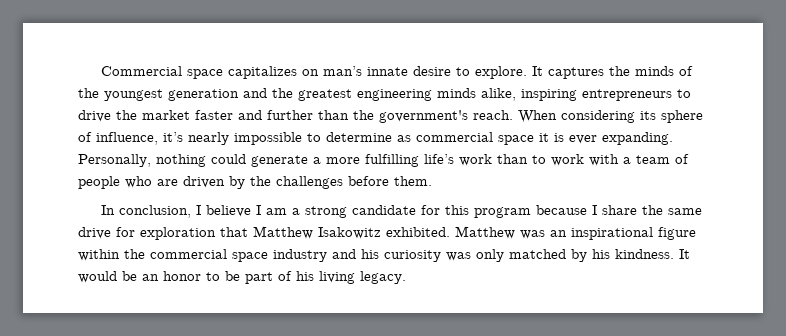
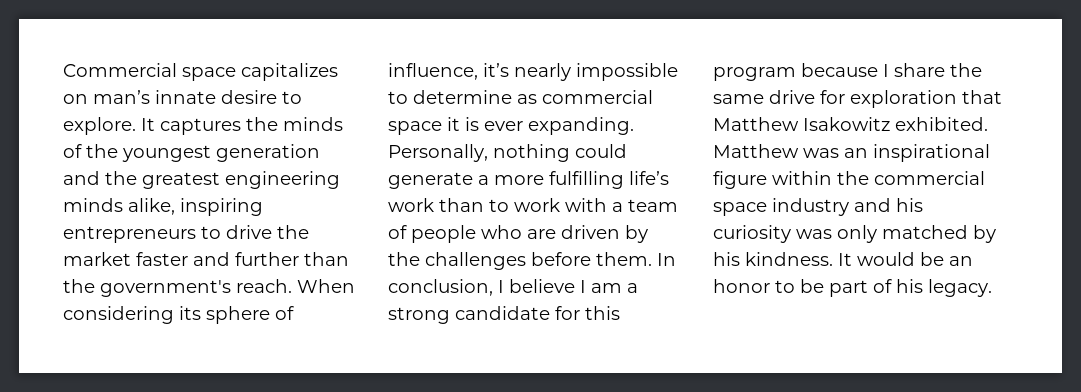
(432, 181) // -> (652, 259) none
[319,271,355,284] living -> (923, 286) none

